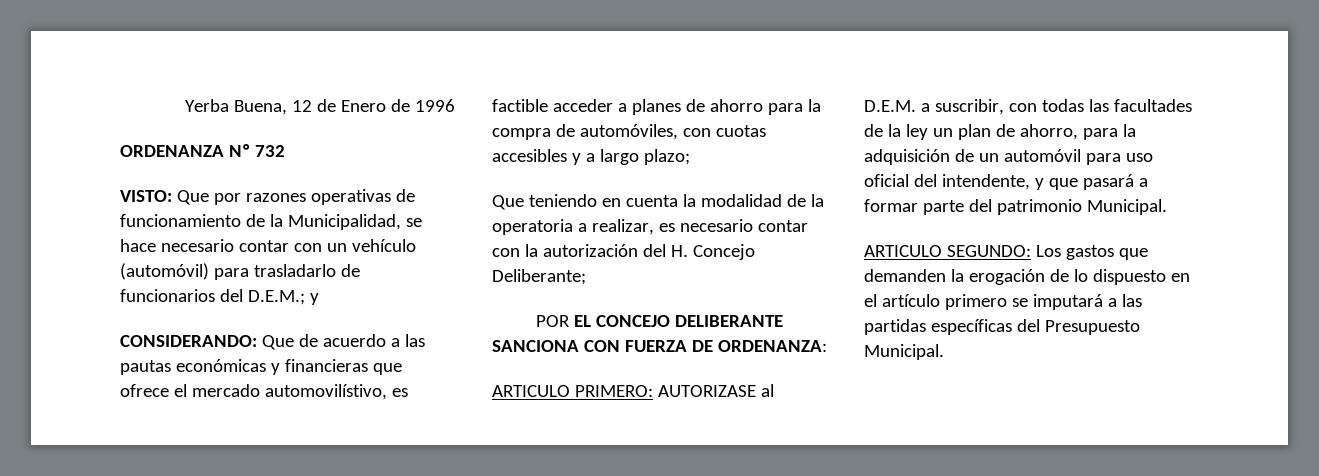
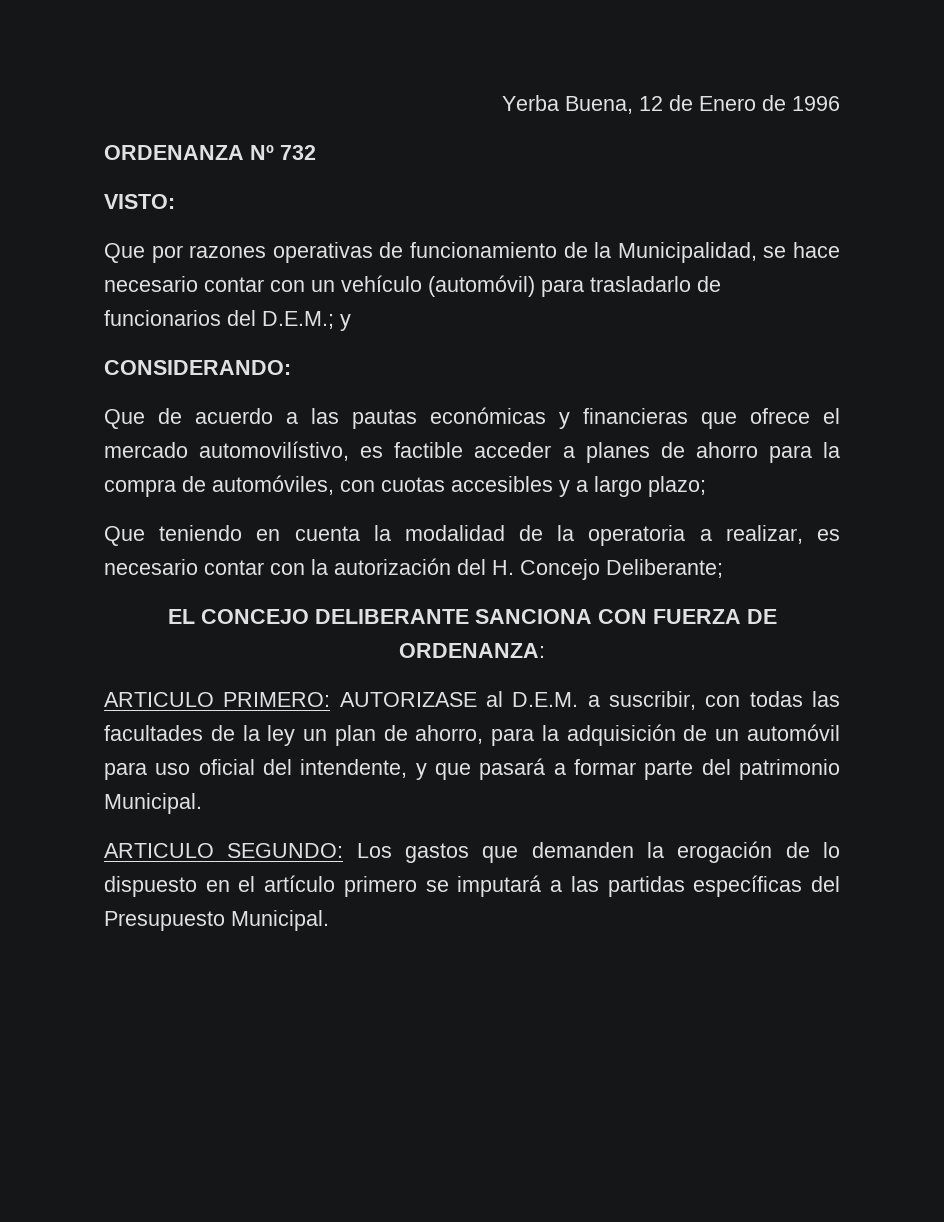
(172, 196) none -> (175, 201) //
(257, 341) none -> (291, 367) //
[536,315,571,327] POR -> (723, 568) none

